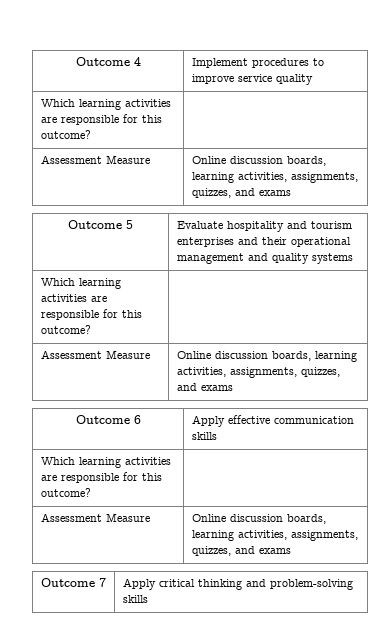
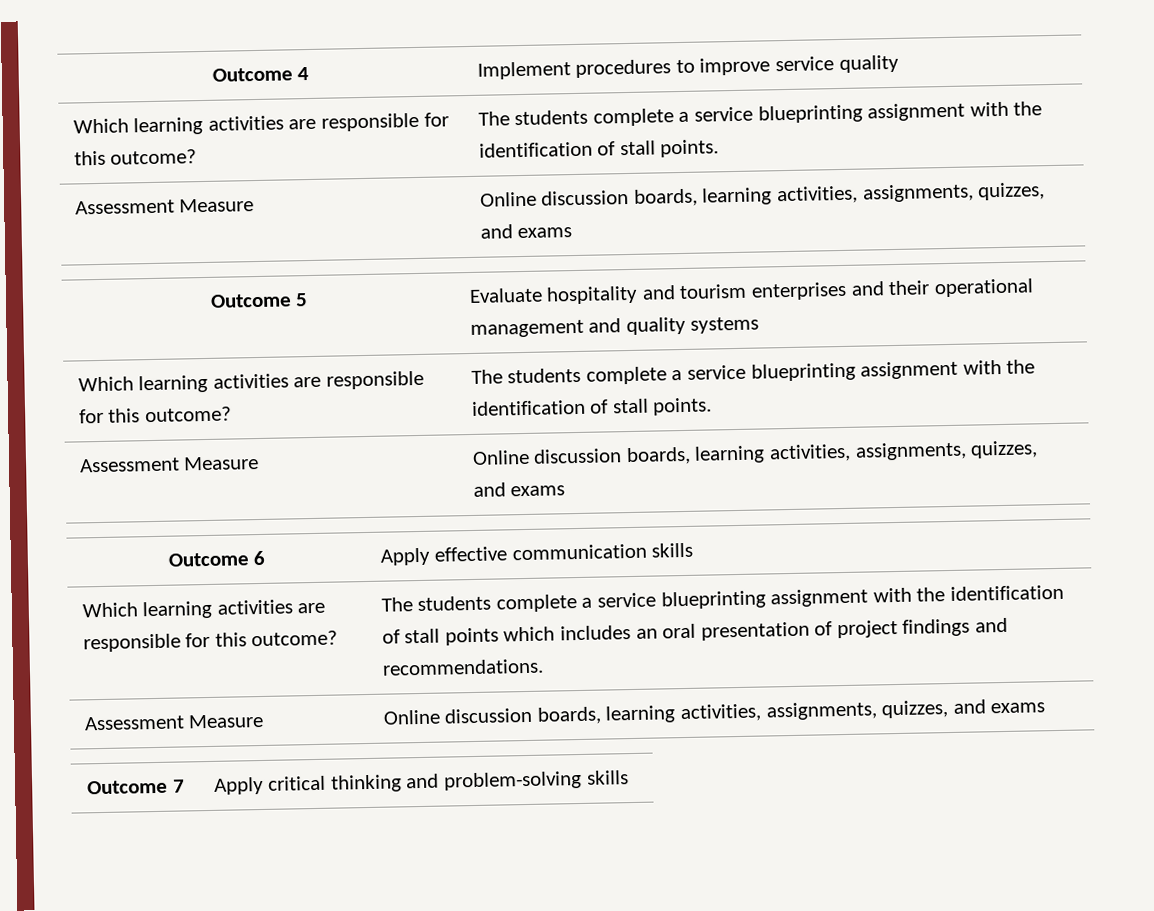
(91, 134) none -> [477,101,1043,127] [478,139,720,158] The students complete a service blueprinting assignment with the identification of stall points.
(91, 329) none -> [470,359,1036,385] [470,397,713,416] The students complete a service blueprinting assignment with the identification of stall points.
(91, 492) none -> [380,584,1064,613] [381,617,1008,646] [381,658,544,676] The students complete a service blueprinting assignment with the identification of stall points which includes an oral presentation of project findings and recommendations.

